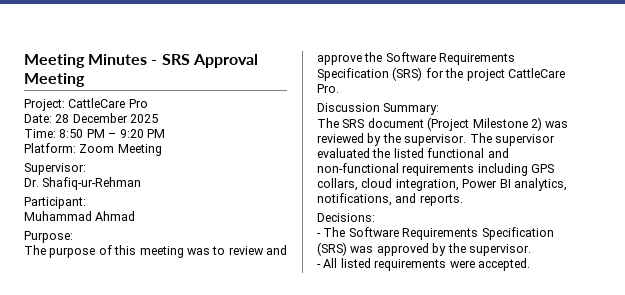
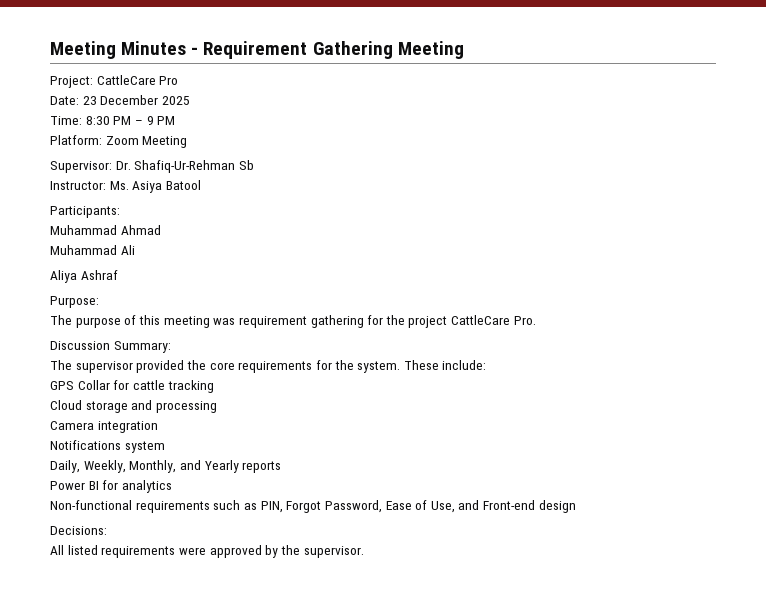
[161,54,258,68] SRS Approval -> [203,41,393,59] Requirement Gathering
[55,114,70,123] 28 -> [82,96,97,105] 23
[59,129,84,138] 8:50 -> [85,116,110,125] 8:30
[119,129,144,138] 9:20 -> [146,116,154,125] 9
[24,177,142,190] [24,197,86,209] [24,211,136,221] // Dr. Shafiq-ur-Rehman // Participant: // Muhammad Ahmad -> [115,160,254,173] [50,180,201,193] [50,206,120,218] [50,225,161,235] [50,245,135,255] [50,270,118,283] Dr. Shafiq-Ur-Rehman Sb // Instructor: Ms. Asiya Batool // Participants: // Muhammad Ahmad // Muhammad Ali // Aliya Ashraf
[212,245,287,255] [317,52,516,65] [317,67,423,81] to review and approve the Software Requirements Specification (SRS) -> [238,315,364,328] requirement gathering
[342,117,569,131] [317,133,555,146] [317,148,509,158] [317,163,555,176] [317,178,567,191] [317,193,463,206] [317,213,375,222] [317,227,554,240] [317,242,531,256] [317,258,530,271] SRS document (Project Milestone 2) was reviewed by the supervisor. The supervisor evaluated the listed functional and non-functional requirements including GPS collars, cloud integration, Power BI analytics, notifications, and reports. // Decisions: // - The Software Requirements Specification (SRS) was approved by the supervisor. // - All listed requirements were accepted. -> [75,360,487,373] [50,380,214,393] [50,400,217,413] [50,421,158,433] [50,440,165,453] [50,460,282,473] [50,480,172,493] [50,500,576,513] [50,526,107,535] [50,545,364,558] supervisor provided the core requirements for the system. These include: // GPS Collar for cattle tracking // Cloud storage and processing // Camera integration // Notifications system // Daily, Weekly, Monthly, and Yearly reports // Power BI for analytics // Non-functional requirements such as PIN, Forgot Password, Ease of Use, and Front-end design // Decisions: // All listed requirements were approved by the supervisor.

